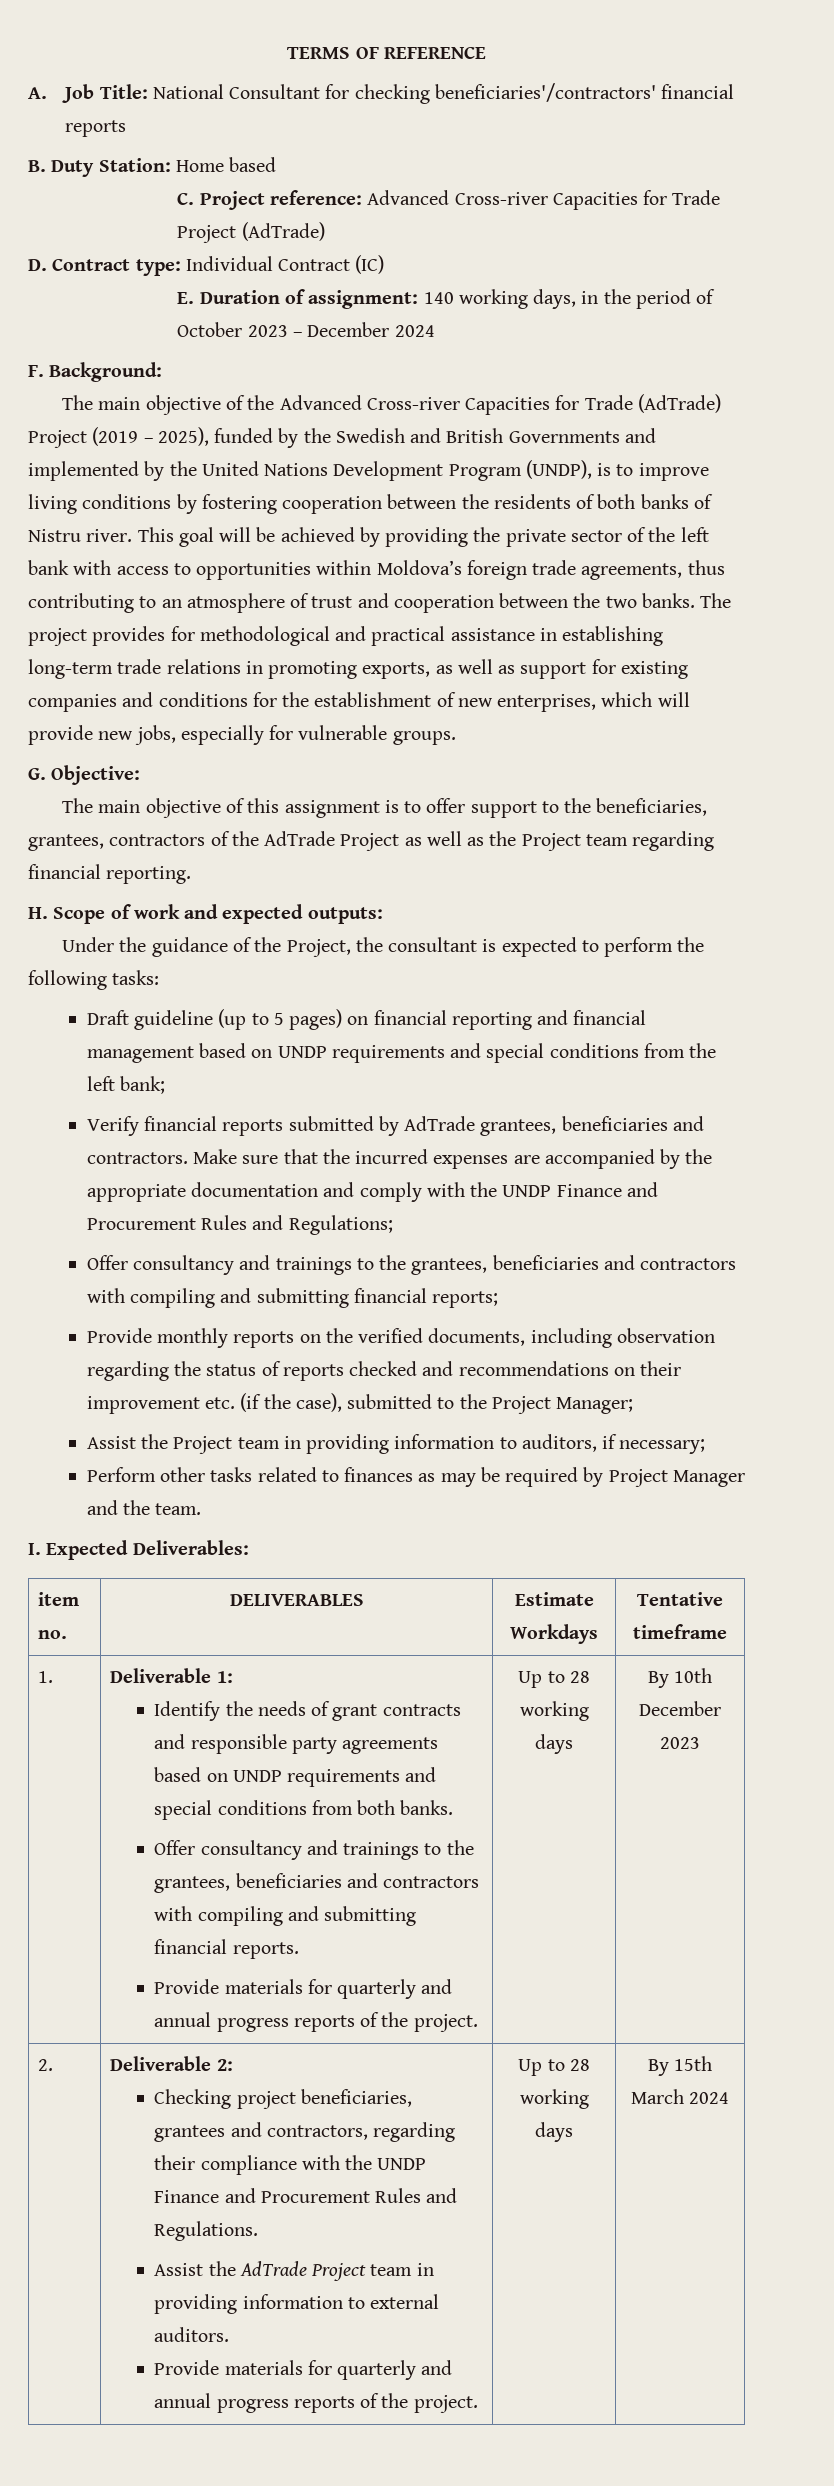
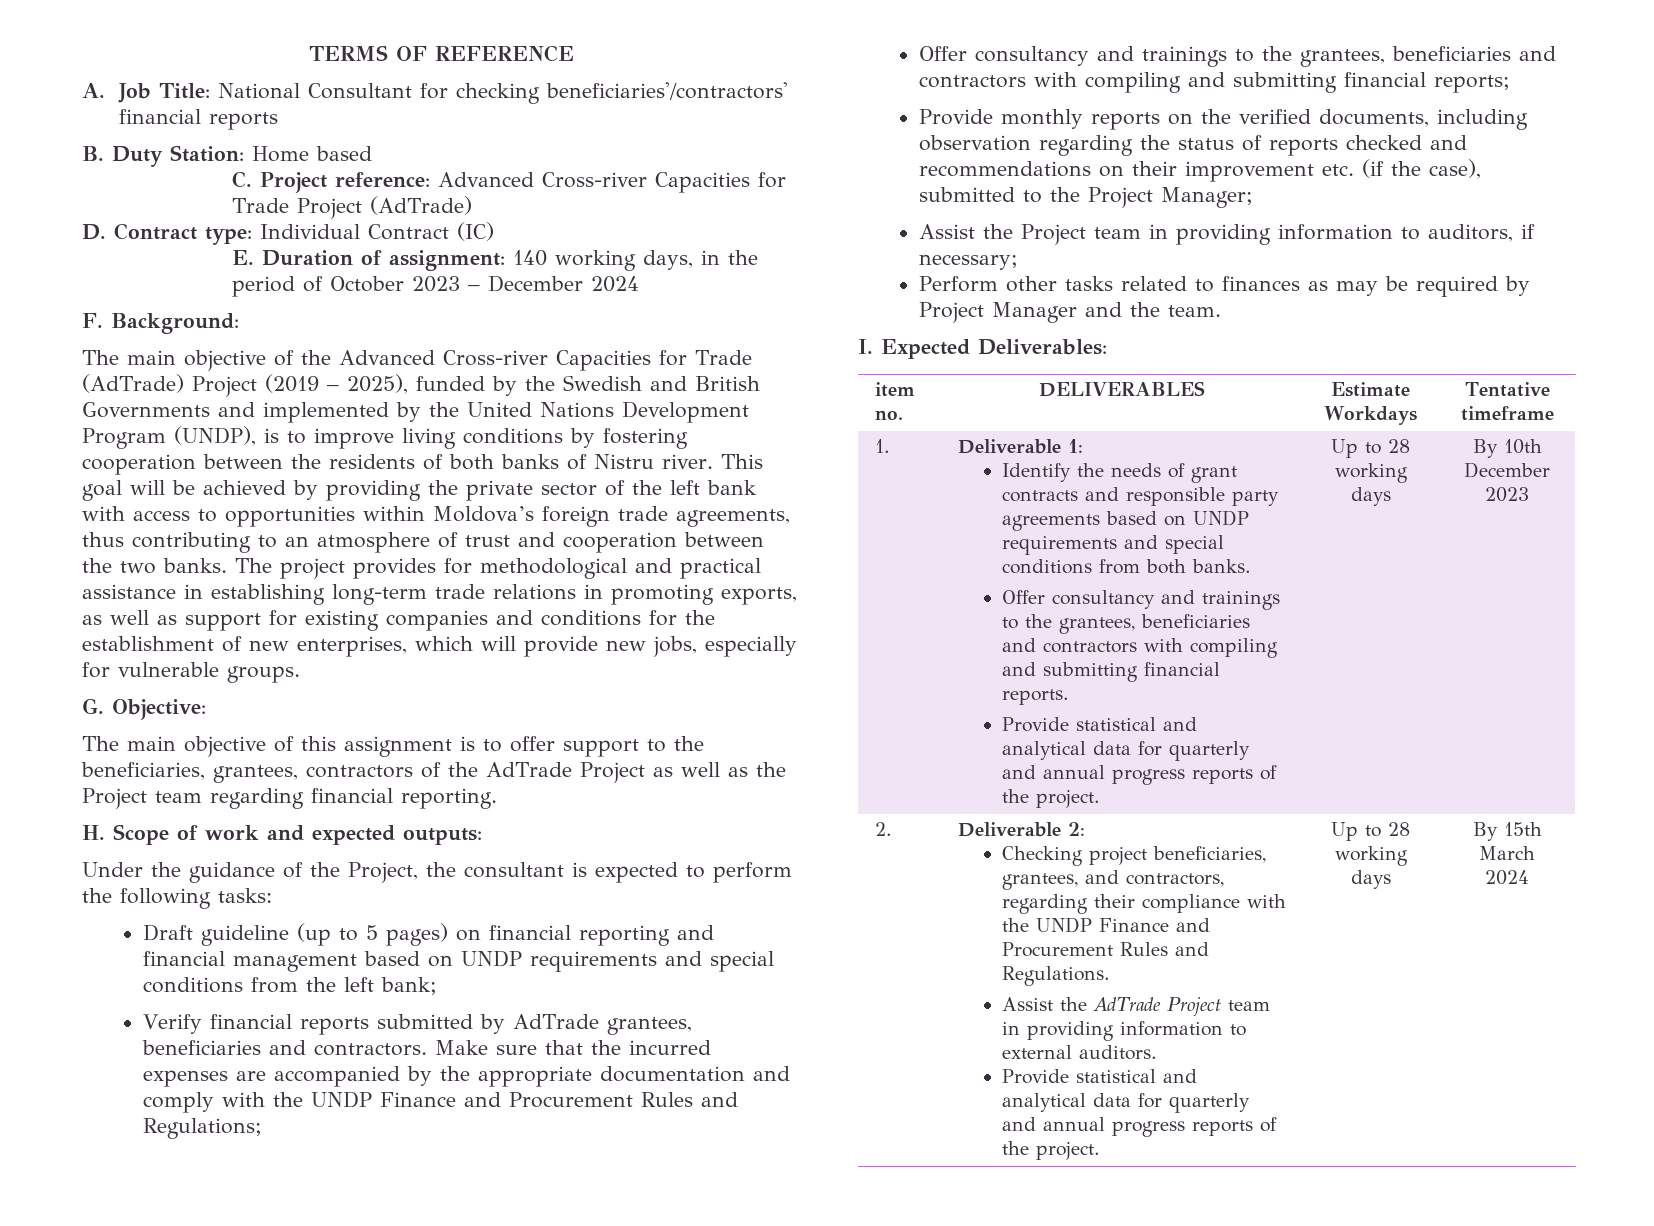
[224,1979,303,1994] materials -> [1075,717,1197,731] [1001,741,1131,760] statistical and analytical data
[154,2125,226,2142] grantees -> [1001,873,1078,890] grantees,
[224,2360,303,2375] materials -> [1075,1069,1197,1083] [1001,1093,1131,1112] statistical and analytical data

